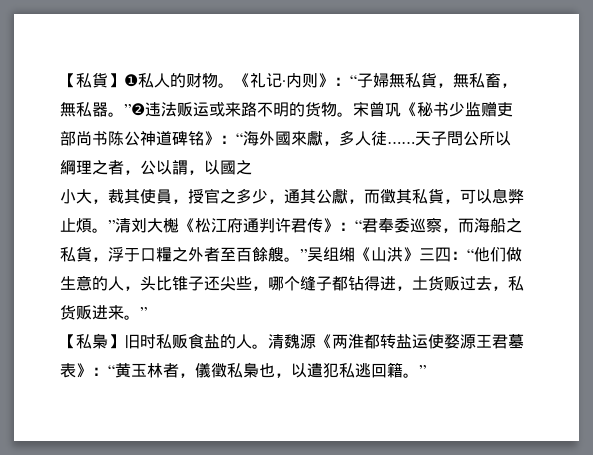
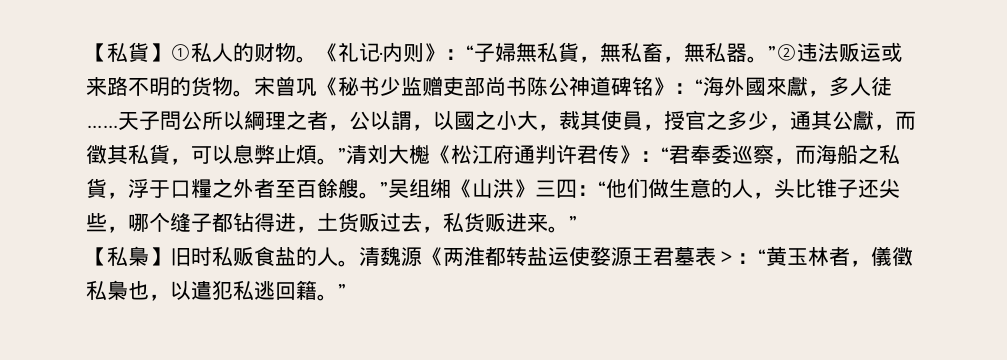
[124,74,138,87] ❶ -> [170,44,191,61] ①
[124,103,145,116] ”❷ -> [768,44,797,61] ”②
(252, 167) // -> (496, 120) none
[76,363,92,378] 》 -> [716,251,737,264] ＞

